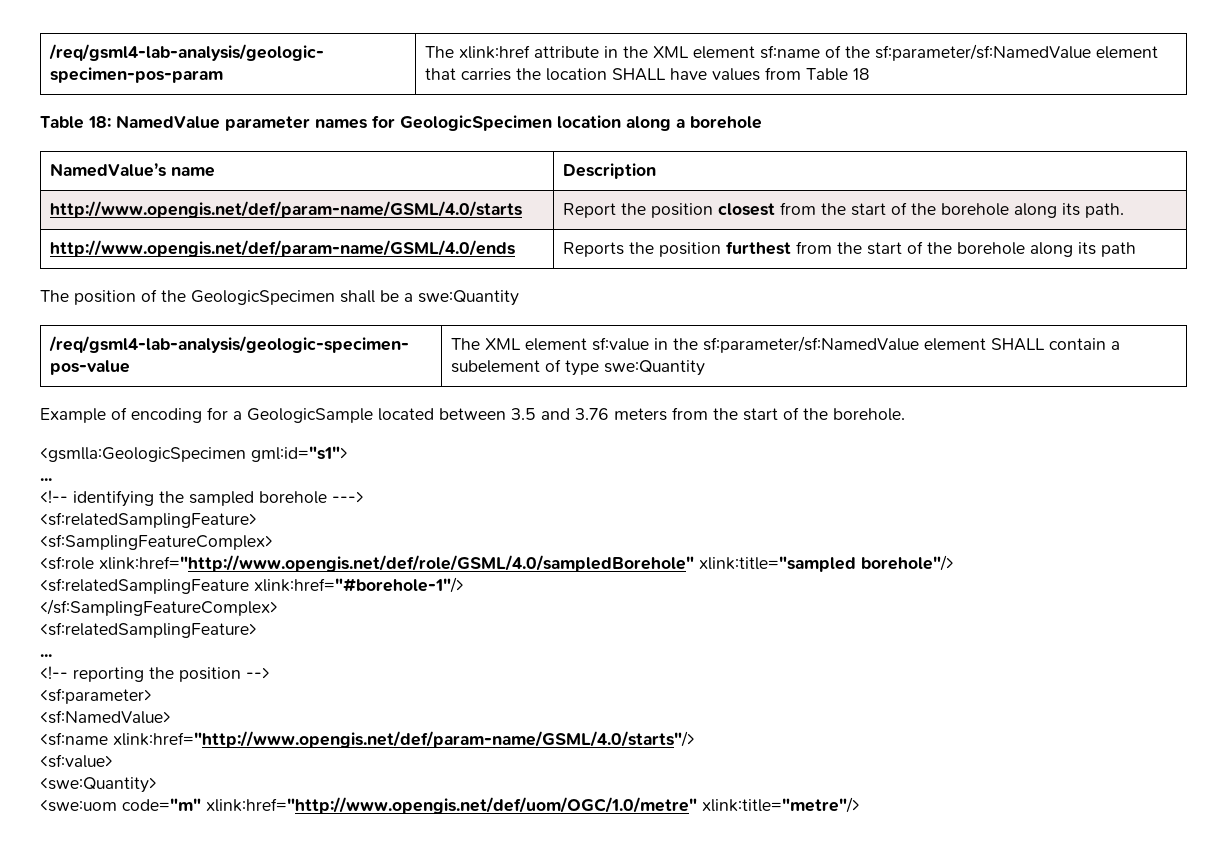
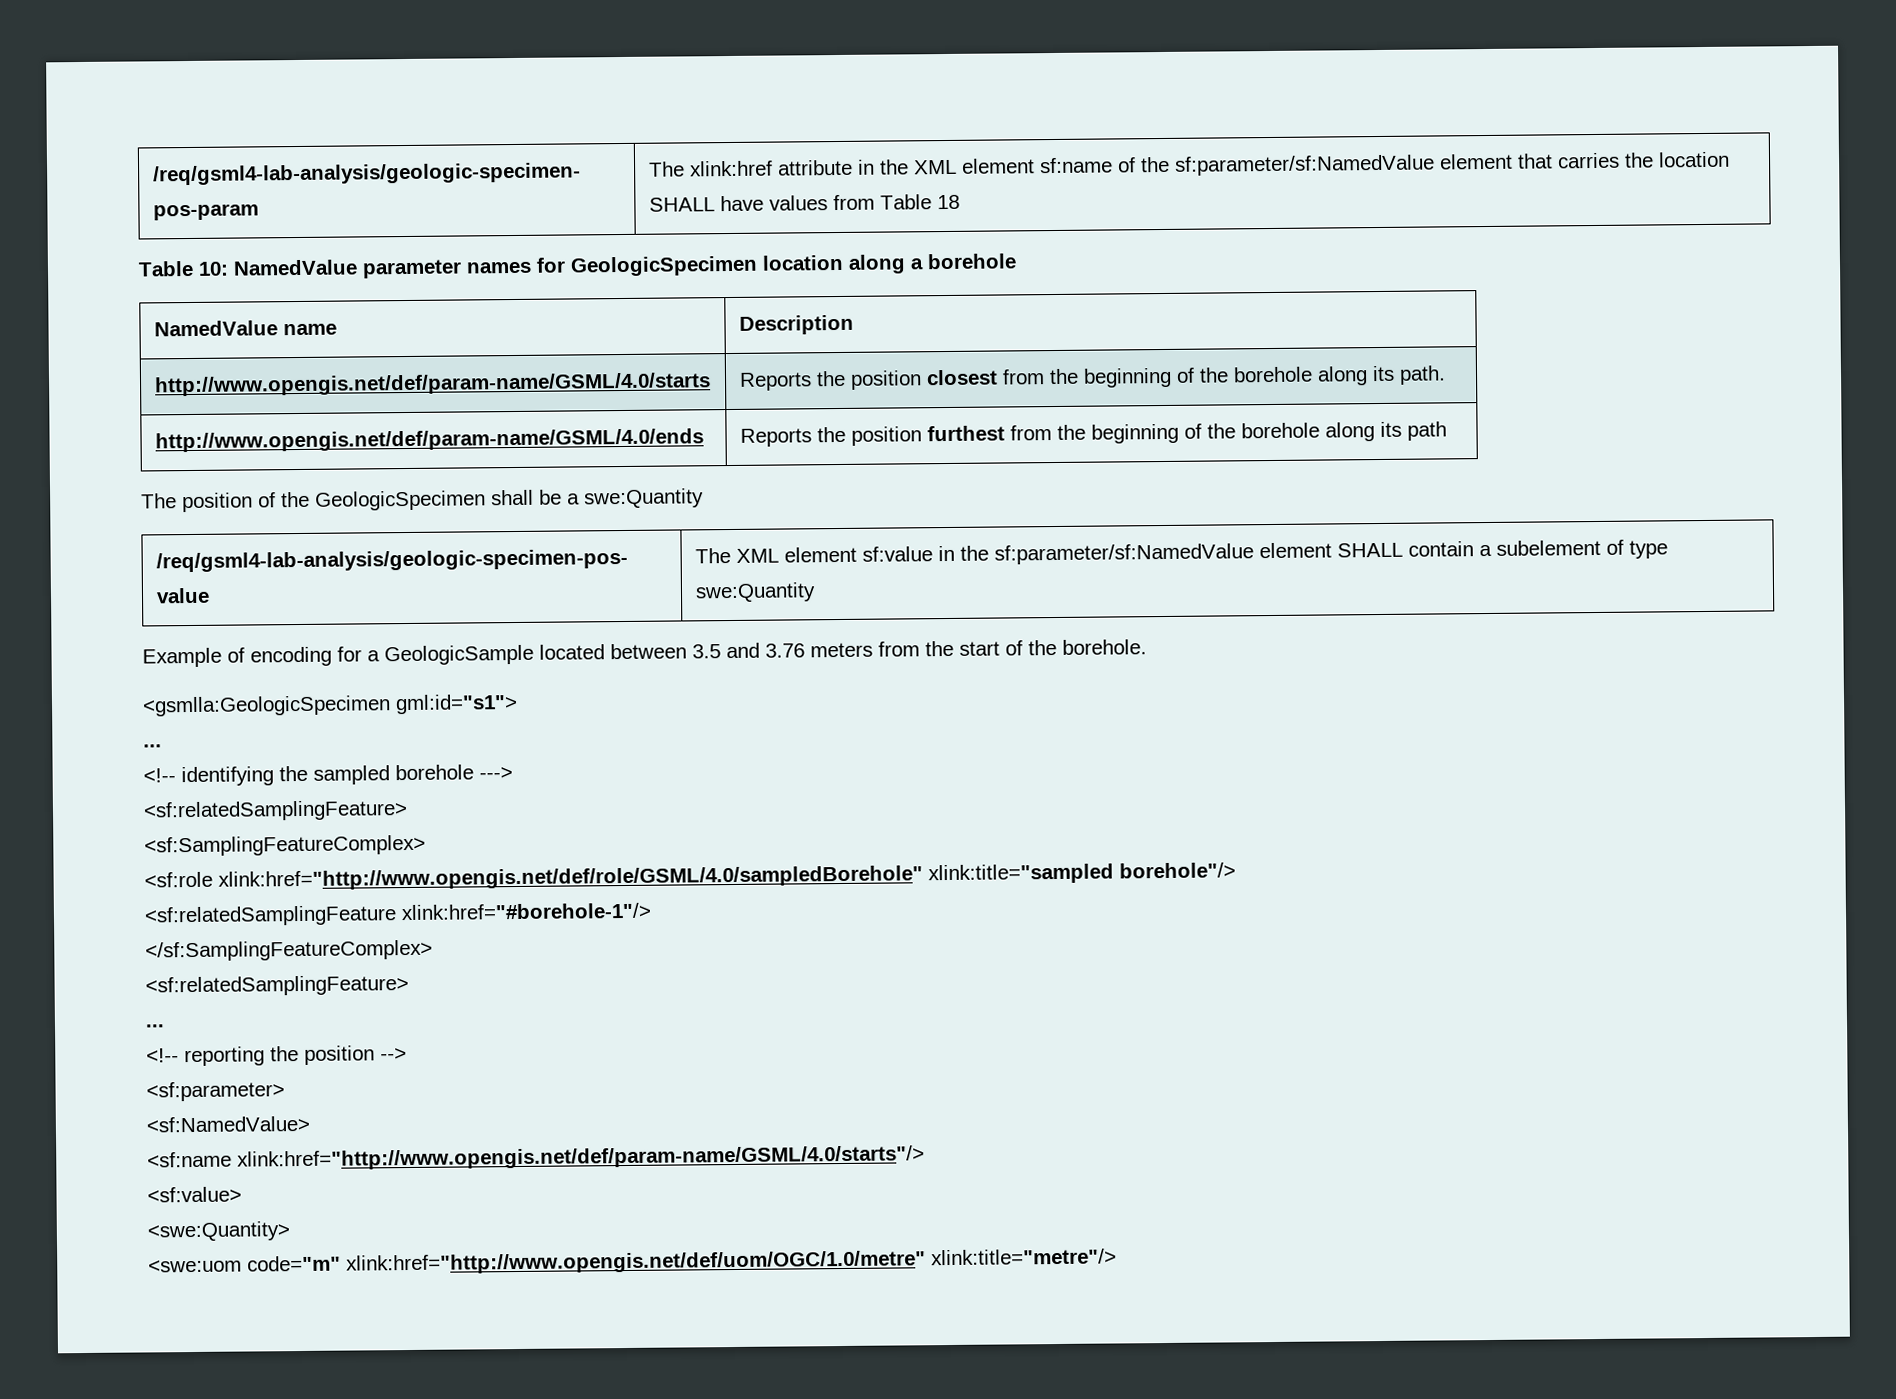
[88,116,111,128] 18: -> [198,261,229,276] 10:
[50,163,167,177] NamedValue’s -> [153,320,278,337] NamedValue
[563,203,617,218] Report -> [738,372,812,391] Reports
[851,203,887,216] start -> [1082,367,1172,388] beginning
[867,242,903,255] start -> [1090,423,1179,444] beginning

